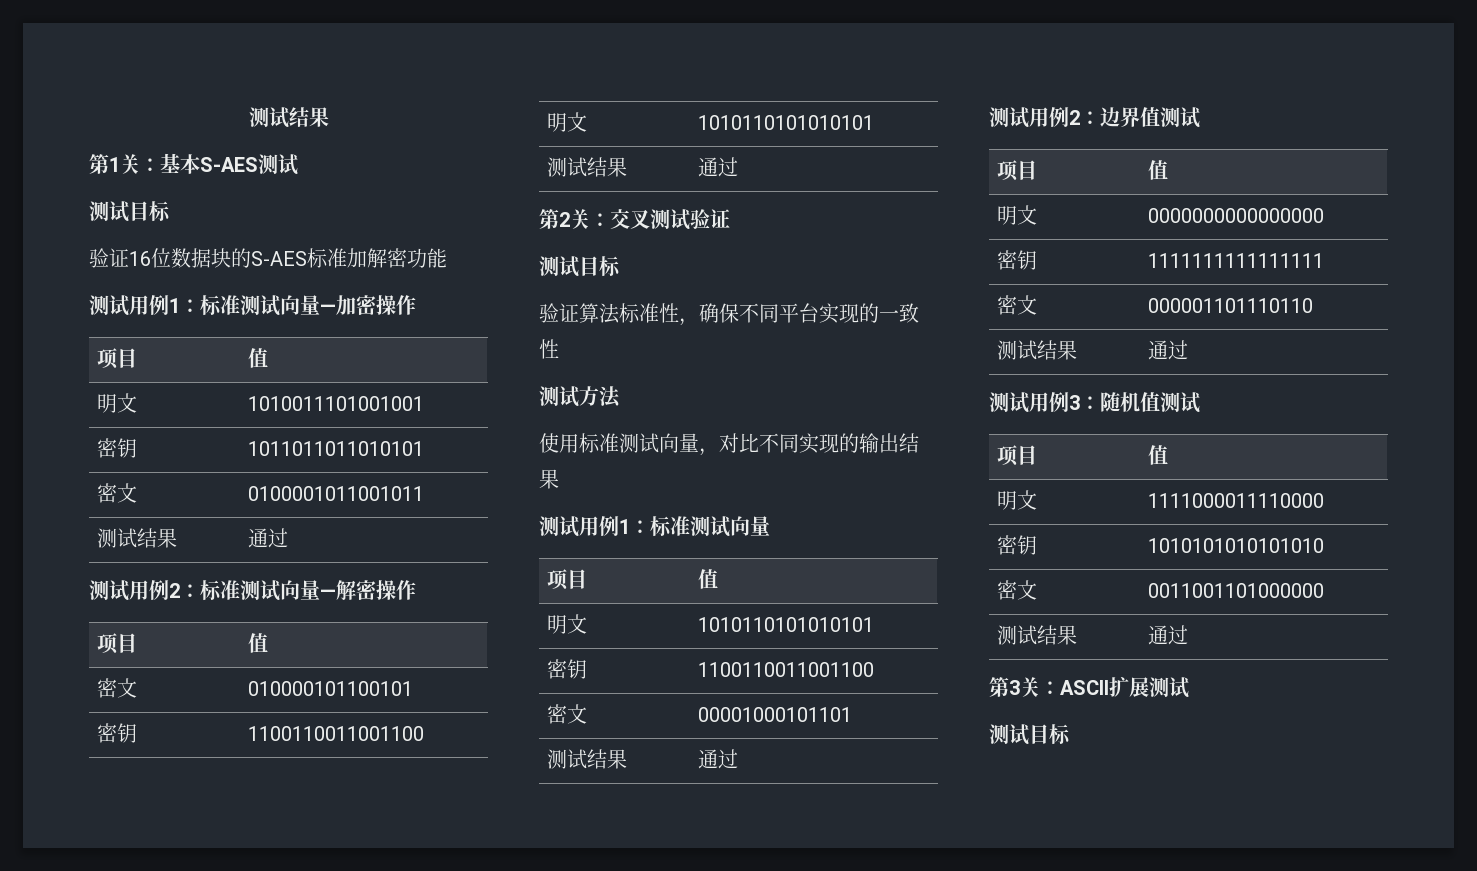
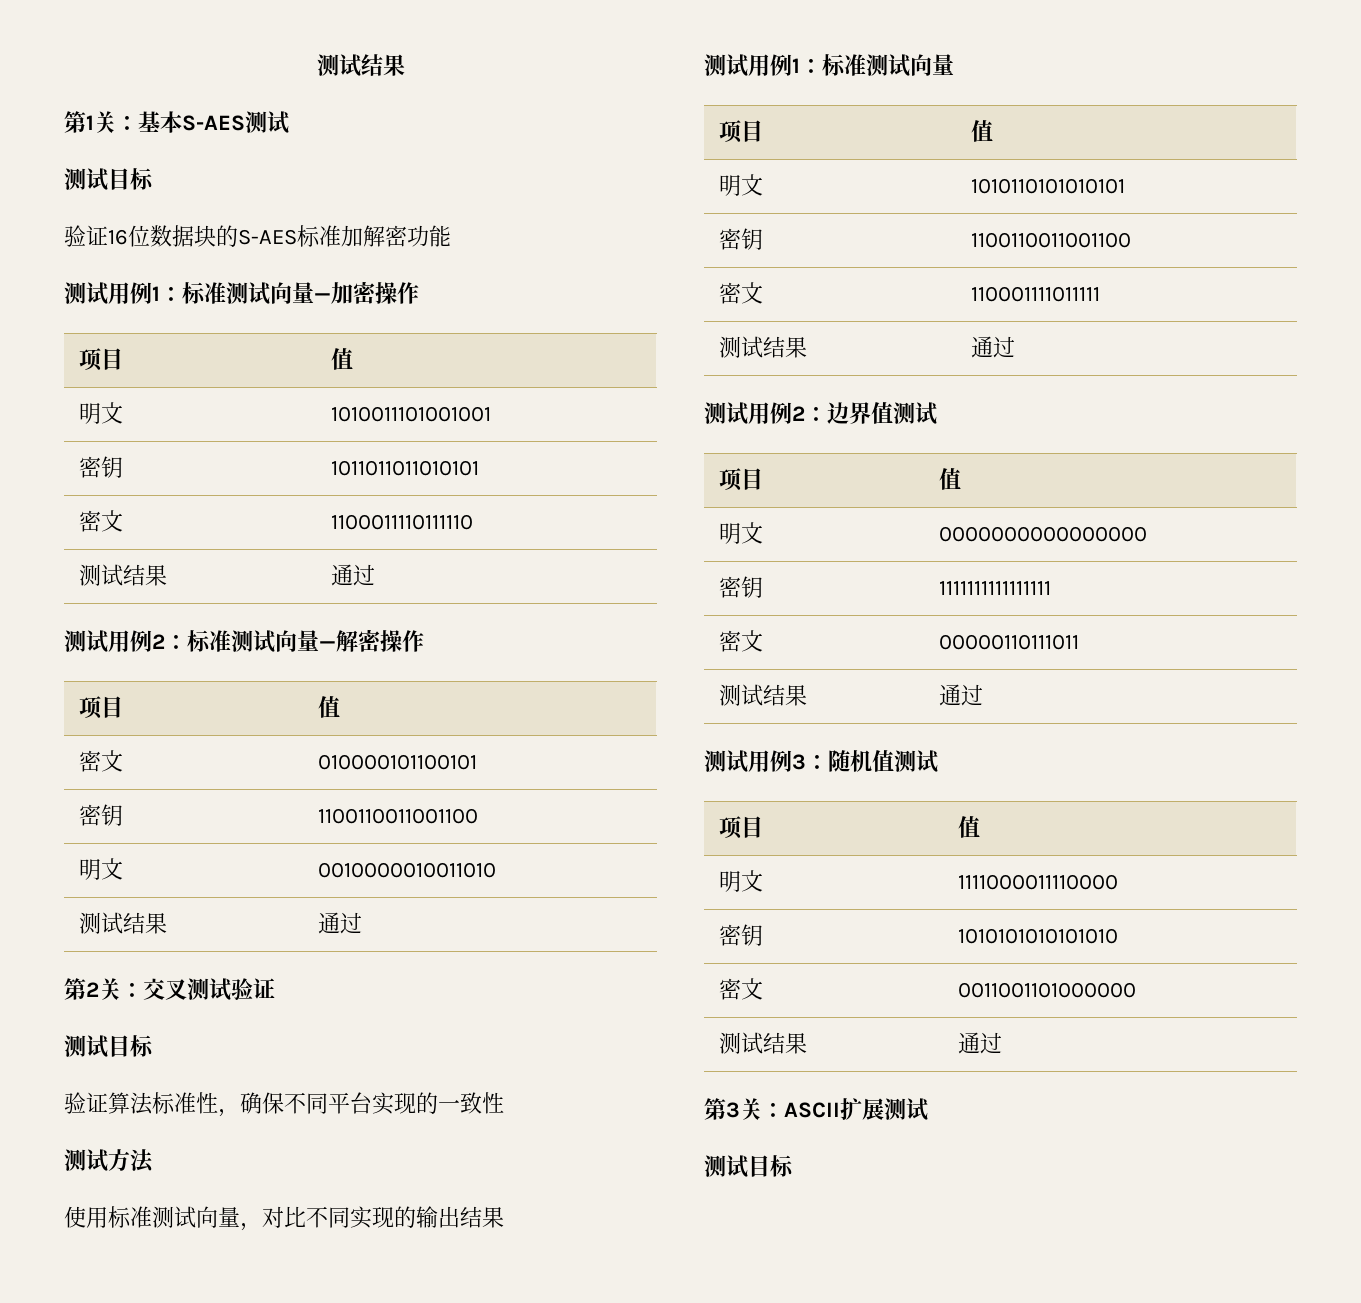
[248,486,425,501] 0100001011001011 -> [331,514,474,530] 1100011110111110
[698,115,875,130] 1010110101010101 -> [318,862,497,878] 0010000010011010
[698,707,853,722] 00001000101101 -> [971,286,1101,302] 110001111011111
[1148,298,1314,313] 000001101110110 -> [939,634,1080,650] 00000110111011

